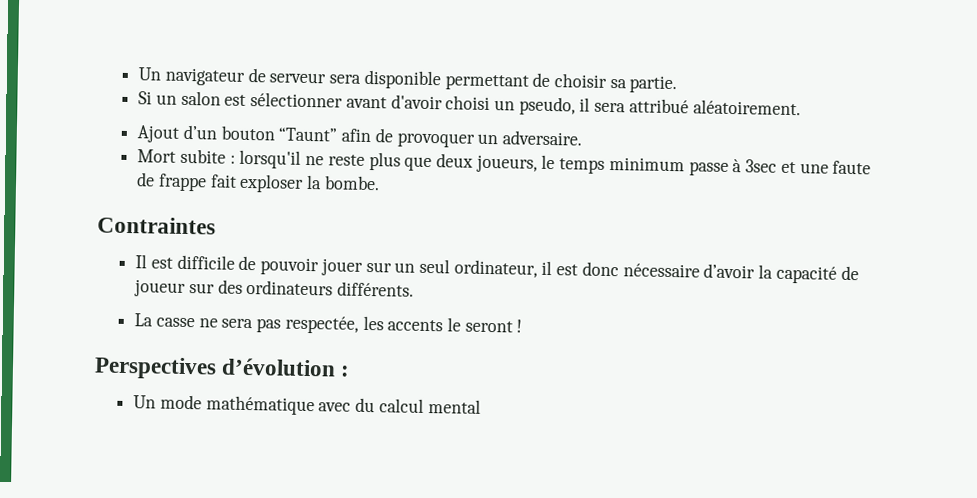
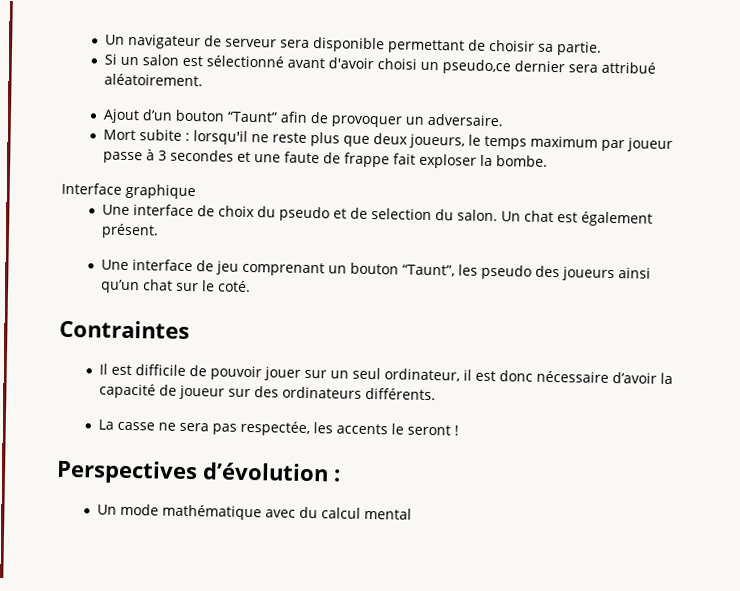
[250,92,344,108] sélectionner -> [205,55,284,68] sélectionné
[518,96,591,116] pseudo, il -> [441,59,565,75] pseudo,ce dernier
[608,156,778,176] minimum passe à 3sec -> [529,135,673,152] [102,149,234,164] maximum par joueur passe à 3 secondes
(380, 183) none -> [61,182,196,200] [101,204,653,227] [100,223,159,239] [100,259,651,282] [100,279,251,294] // Interface graphique // Une interface de choix du pseudo et de selection du salon. Un chat est également présent. // Une interface de jeu comprenant un bouton “Taunt”, les pseudo des joueurs ainsi qu’un chat sur le coté.

